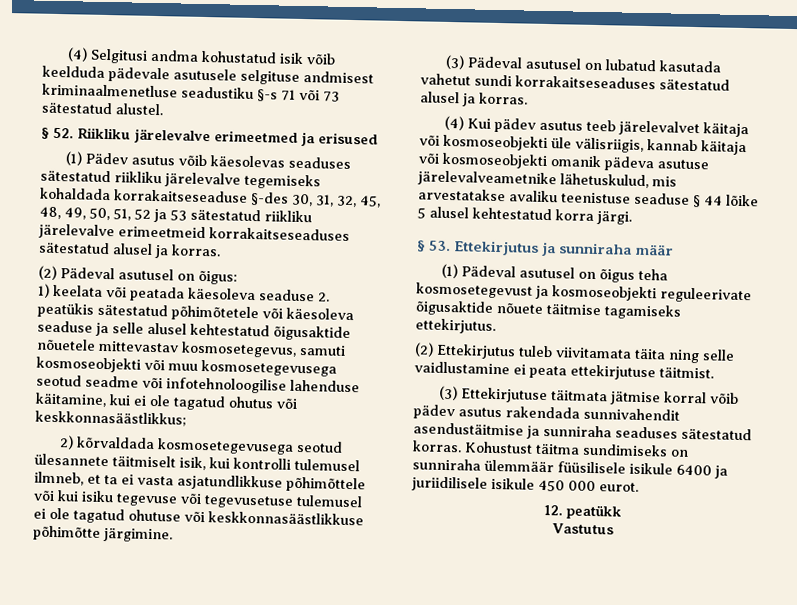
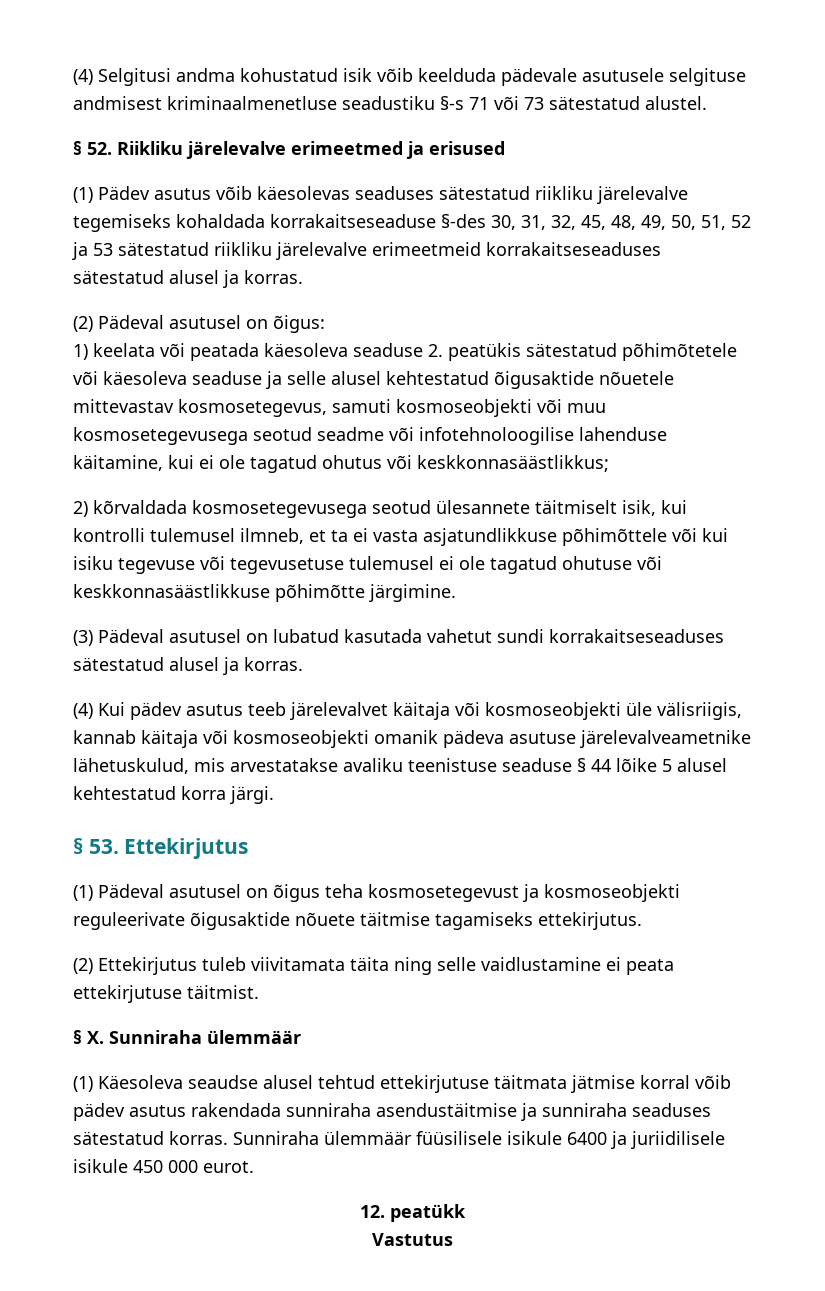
[541,241,675,257] ja sunniraha määr -> (249, 848) none
[438,385,548,404] (3) Ettekirjutuse -> [73,1030,301,1044] [73,1075,489,1093] § X. Sunniraha ülemmäär // (1) Käesoleva seaudse alusel tehtud ettekirjutuse
[583,407,680,421] sunnivahendit -> [286,1103,371,1117] sunniraha
[464,441,689,457] [412,458,481,471] Kohustust täitma sundimiseks on sunniraha -> [233,1131,319,1145] Sunniraha

